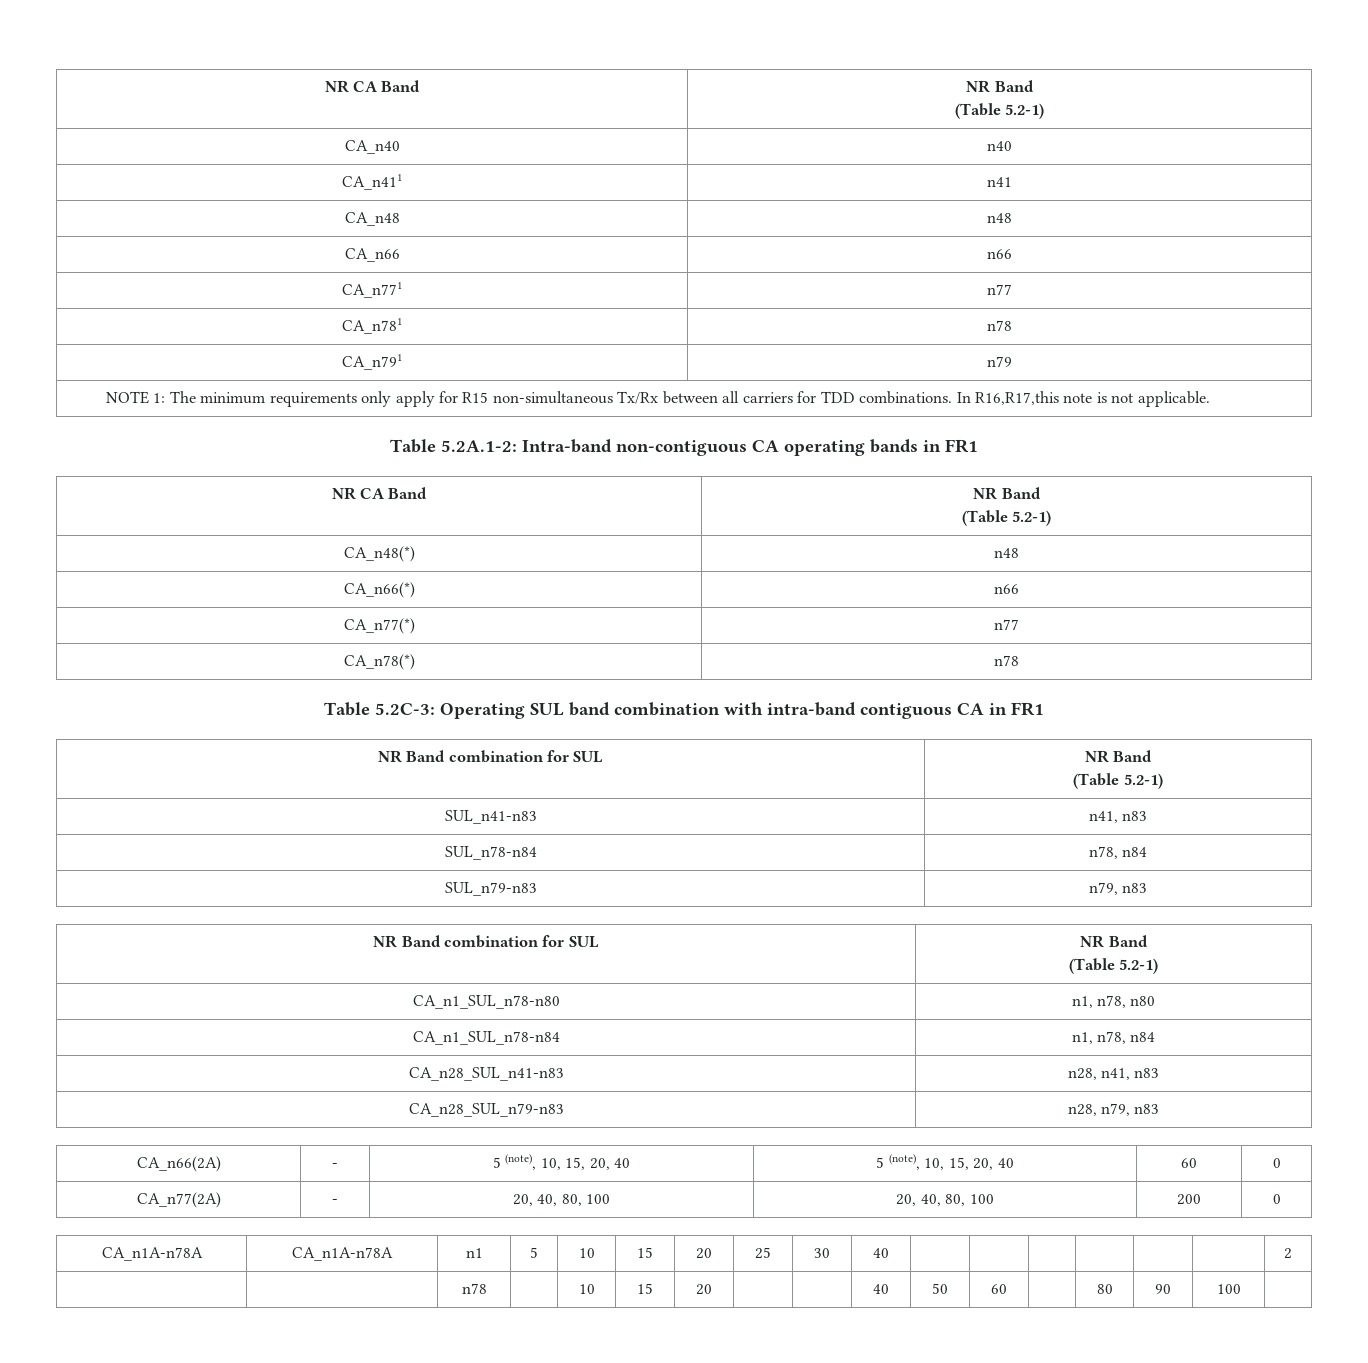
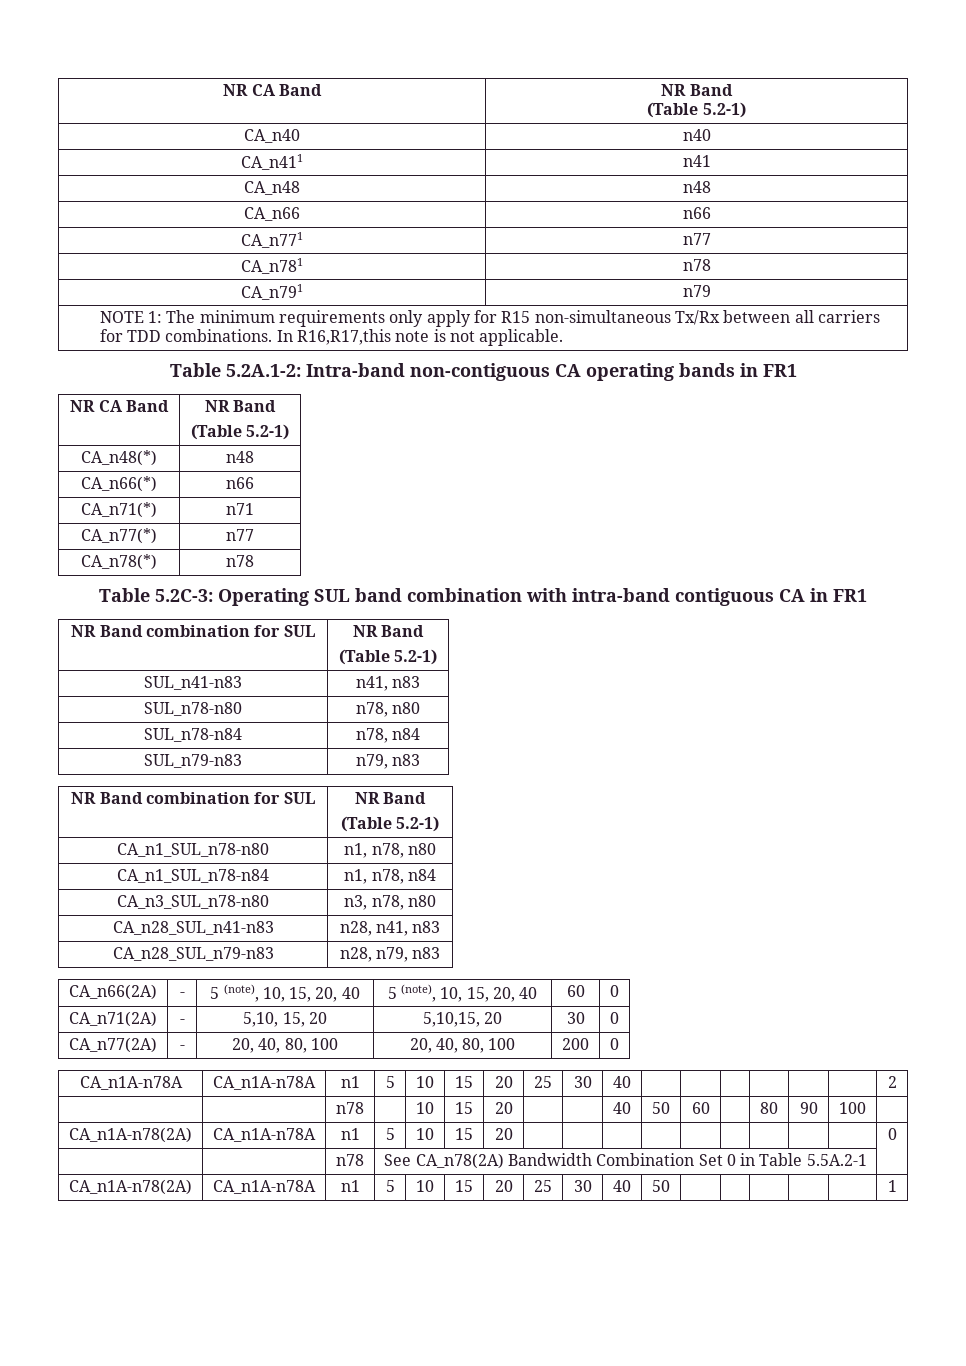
(1019, 589) none -> [81,502,157,518] [226,503,254,515] // CA_n71(*) | n71
(1148, 816) none -> [144,702,242,716] [355,702,421,717] // SUL_n78-n80 | n78, n80
(1156, 1037) none -> [117,895,269,909] [344,895,436,910] // CA_n3_SUL_n78-n80 | n3, n78, n80
(1281, 1163) none -> [69,1011,157,1027] [179,1019,185,1024] [243,1012,327,1027] [422,1012,503,1027] [566,1012,585,1024] [610,1012,619,1024] // CA_n71(2A) | - | 5,10, 15, 20 | 5,10,15, 20 | 30 | 0
(1241, 1289) none -> [69,1127,192,1143] [213,1128,316,1142] [340,1128,360,1140] [385,1128,395,1140] [416,1128,434,1140] [455,1128,473,1140] [494,1128,513,1140] [887,1128,897,1140] [336,1154,364,1166] [384,1153,867,1169] [69,1179,192,1195] [213,1180,316,1194] [340,1180,360,1192] [385,1180,395,1192] [416,1180,434,1192] [455,1180,473,1192] [494,1180,513,1192] [534,1180,552,1192] [573,1180,592,1192] [613,1180,631,1192] [652,1180,670,1192] [887,1180,897,1192] // CA_n1A-n78(2A) | CA_n1A-n78A | n1 | 5 | 10 | 15 | 20 | | | | | | | | | | 0 // | | n78 | See CA_n78(2A) Bandwidth Combination Set 0 in Table 5.5A.2-1 | // CA_n1A-n78(2A) | CA_n1A-n78A | n1 | 5 | 10 | 15 | 20 | 25 | 30 | 40 | 50 | | | | | | 1

